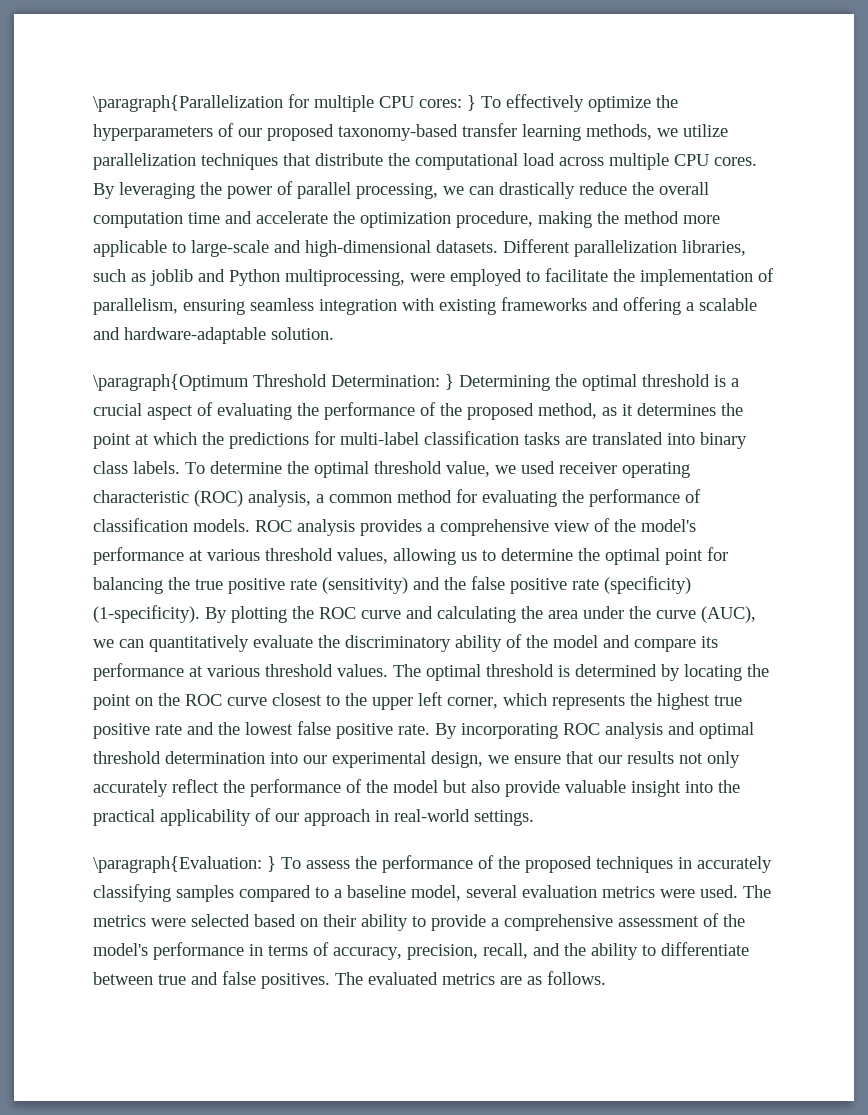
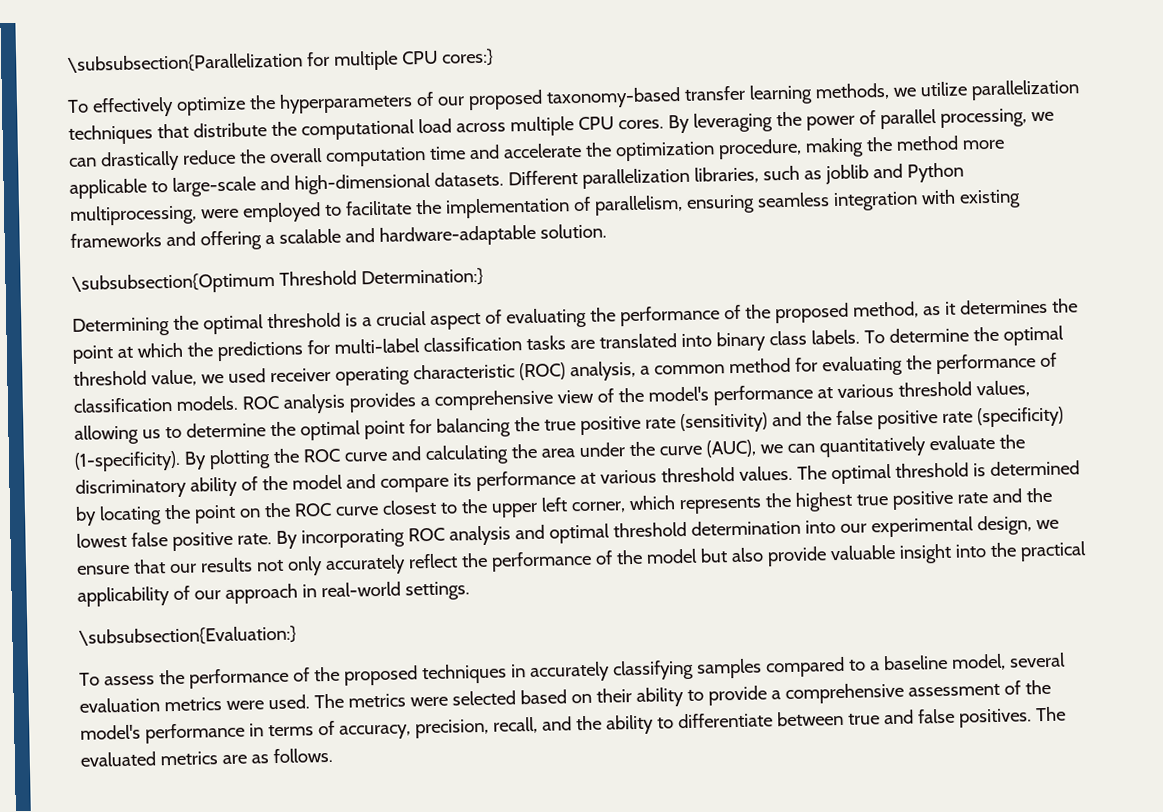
[93,95,283,112] \paragraph{Parallelization -> [67,52,303,74] \subsubsection{Parallelization
[419,95,476,111] cores: } -> [441,48,494,67] cores:} //
[93,374,454,391] \paragraph{Optimum Threshold Determination: } -> [71,267,484,295] \subsubsection{Optimum Threshold Determination:} //
[93,856,276,873] \paragraph{Evaluation: } -> [78,625,297,647] \subsubsection{Evaluation:} //

